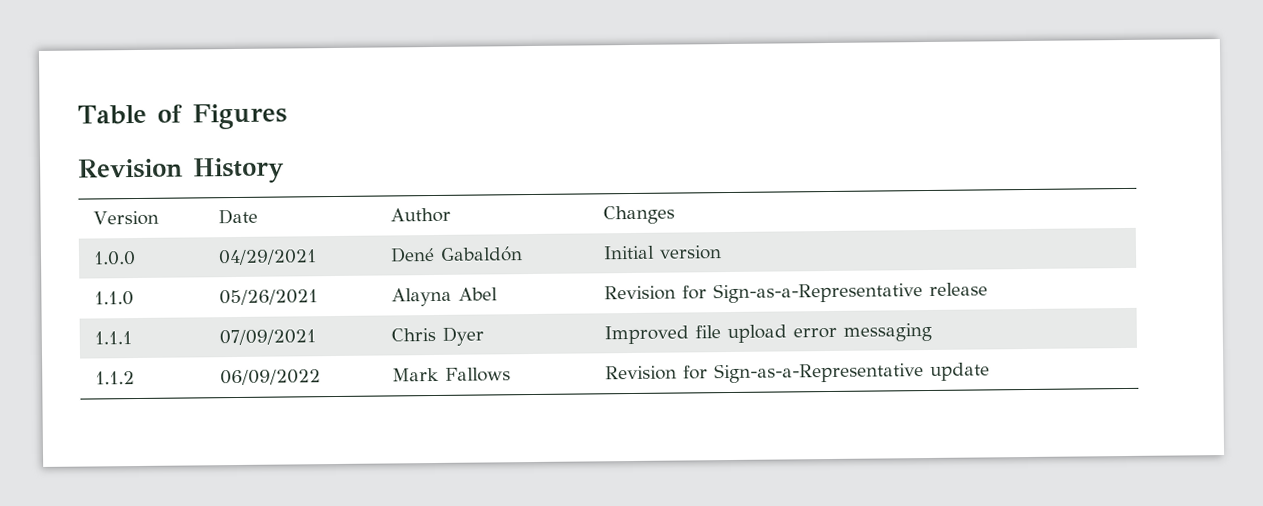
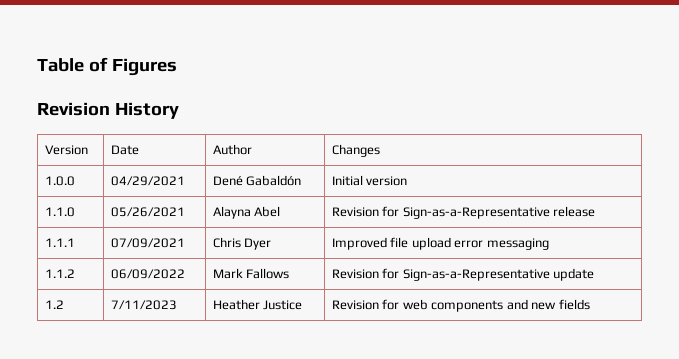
(990, 371) none -> [44,300,64,309] [110,300,177,310] [212,299,303,310] [331,299,590,312] // 1.2 | 7/11/2023 | Heather Justice | Revision for web components and new fields

